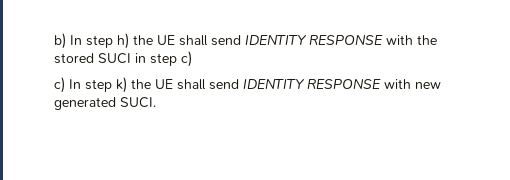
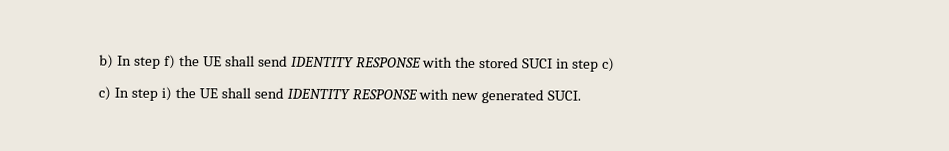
[117,33,130,49] h) -> [164,54,177,70] f)
[116,77,128,93] k) -> [161,86,173,101] i)

